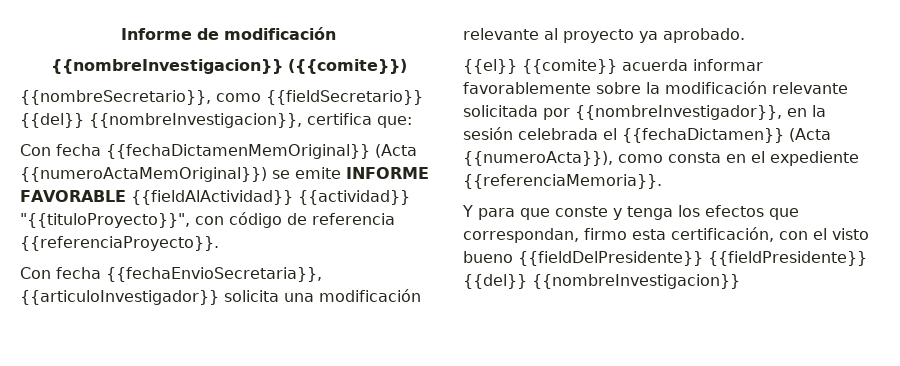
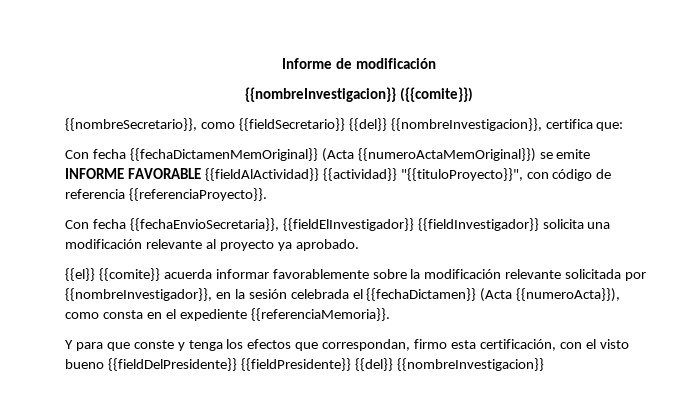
[20,290,219,305] {{articuloInvestigador}} -> [282,218,539,231] {{fieldElInvestigador}} {{fieldInvestigador}}

